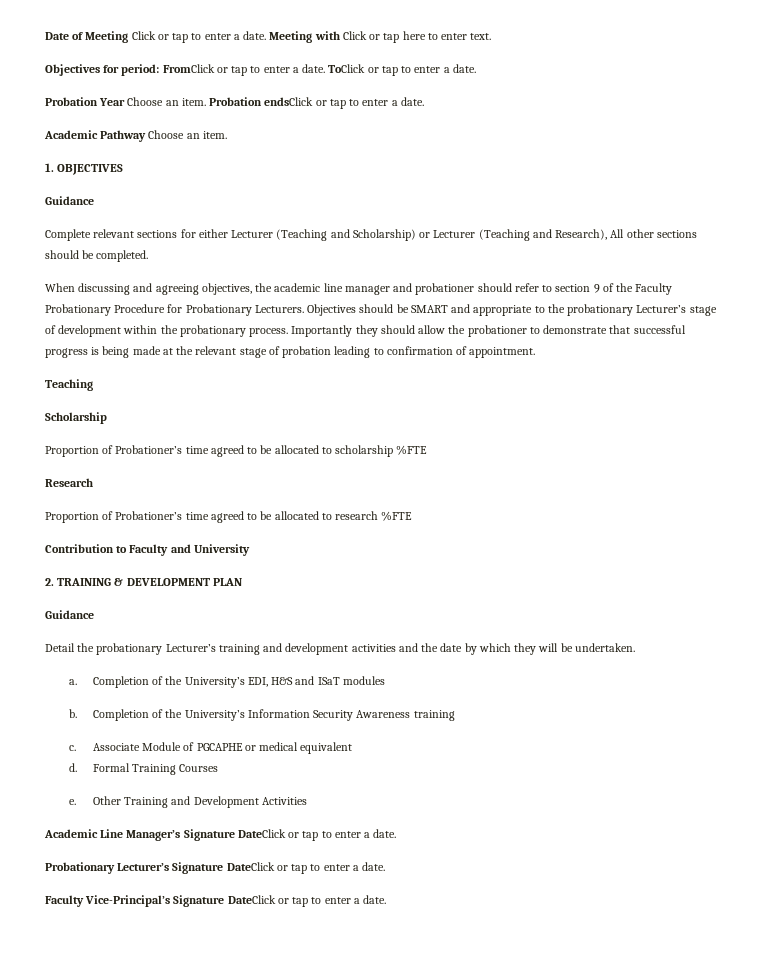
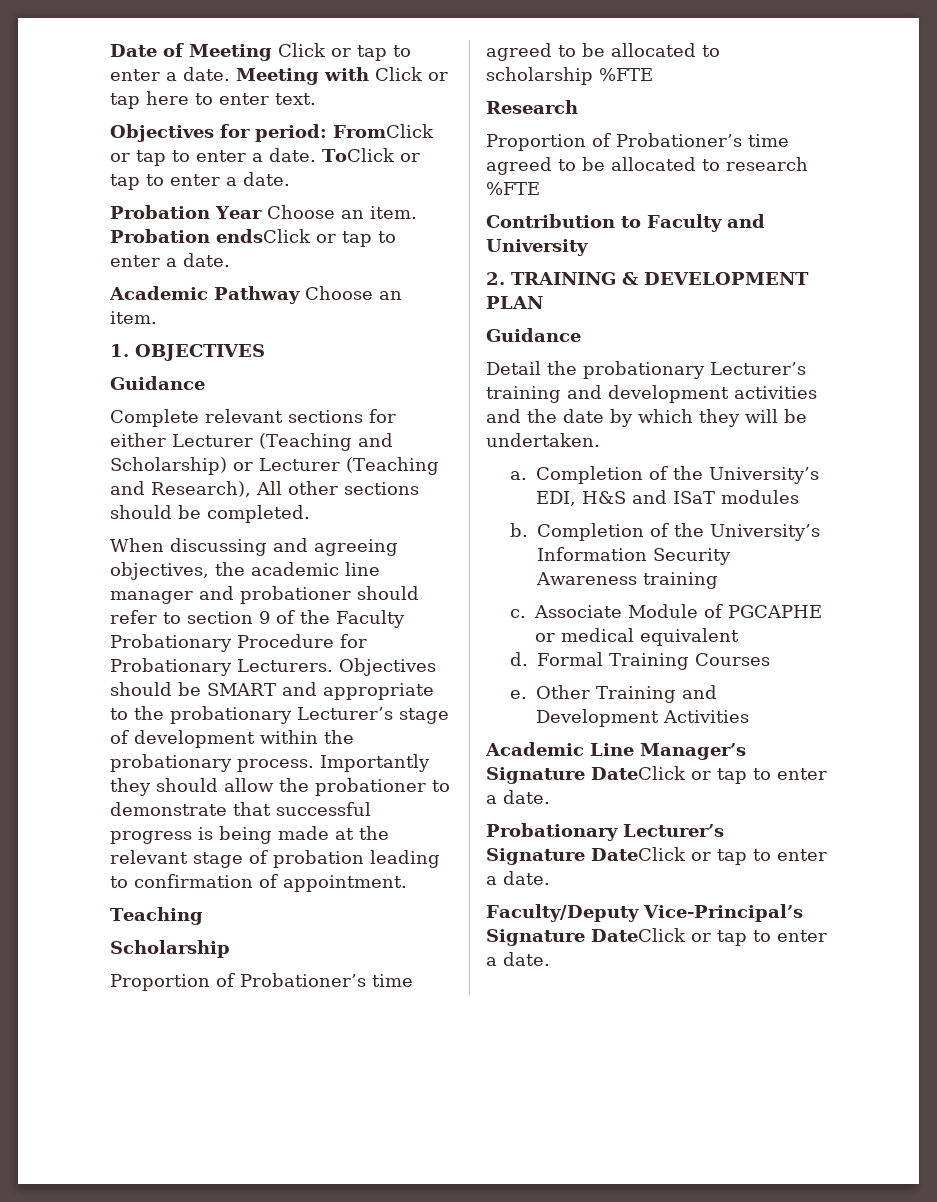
[45,895,84,907] Faculty -> [486,904,639,922] Faculty/Deputy

